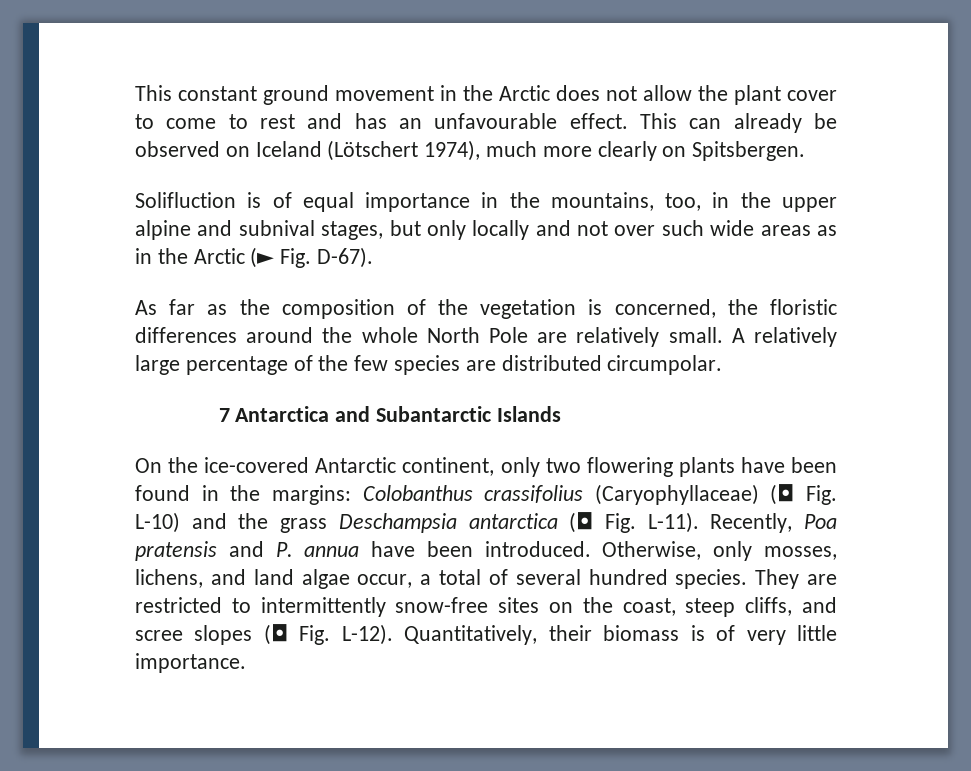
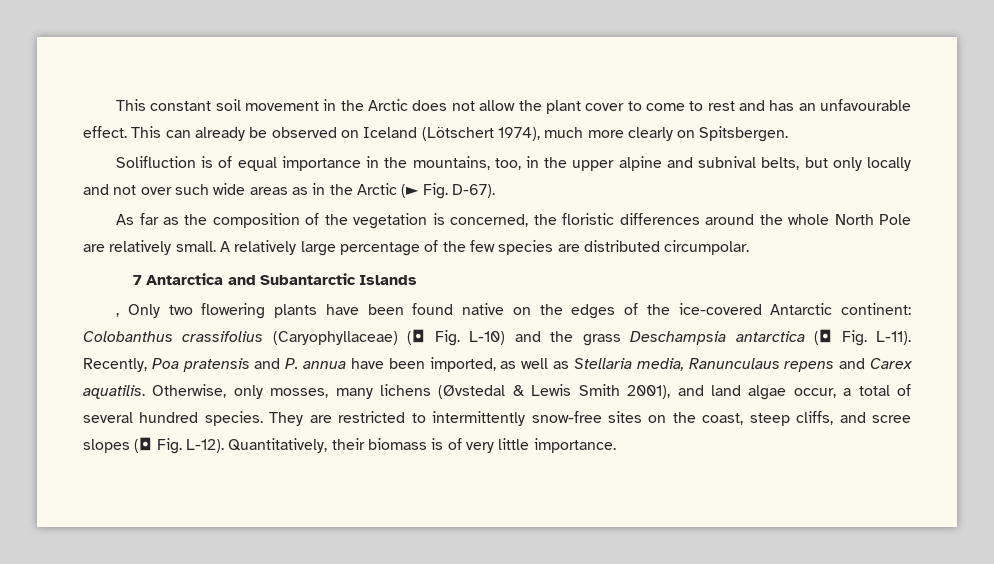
[263,85,329,105] ground -> [215,99,241,111] soil
[321,221,384,240] stages, -> [761,157,800,170] belts,
[135,457,540,477] On the ice-covered Antarctic continent, only -> [116,304,160,318] , Only
[201,485,351,505] in the margins: -> [462,303,911,319] native on the edges of the ice-covered Antarctic continent:
[484,541,837,561] [135,569,203,588] introduced. Otherwise, only mosses, lichens, -> [429,357,914,372] [83,384,671,399] imported, as well as Stellaria media, Ranunculaus repens and Carex aquatilis. Otherwise, only mosses, many lichens (Øvstedal & Lewis Smith 2001),

